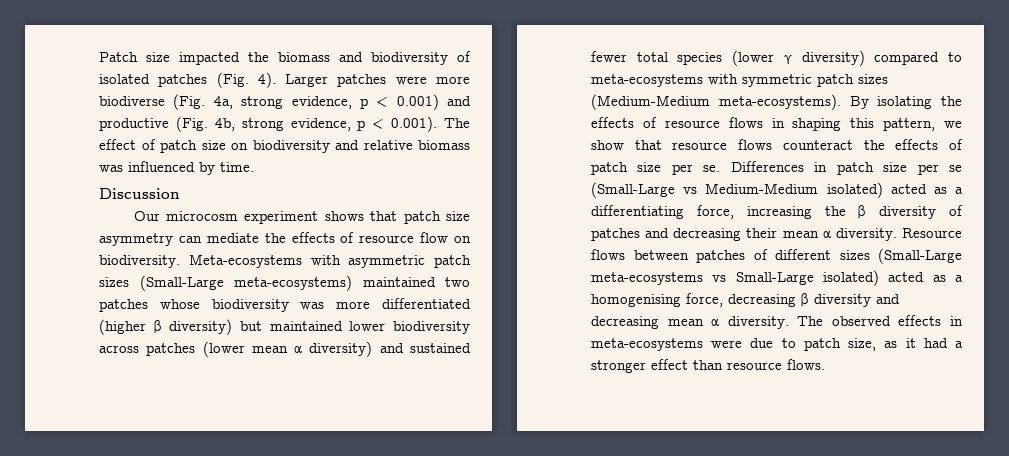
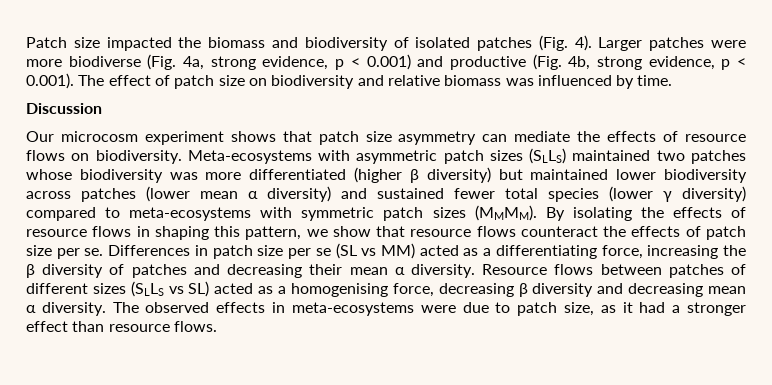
[420,232,449,243] flow -> [26,150,65,161] flows
[139,275,352,291] (Small-Large meta-ecosystems) -> [529,148,567,164] (SLLS)
[591,94,841,110] (Medium-Medium meta-ecosystems). -> [474,205,537,221] (MMMM).
[591,182,883,198] (Small-Large vs Medium-Medium isolated) -> [335,243,415,259] (SL vs MM)
[878,248,962,264] [591,270,879,286] (Small-Large meta-ecosystems vs Small-Large isolated) -> [130,281,210,297] (SLLS vs SL)

